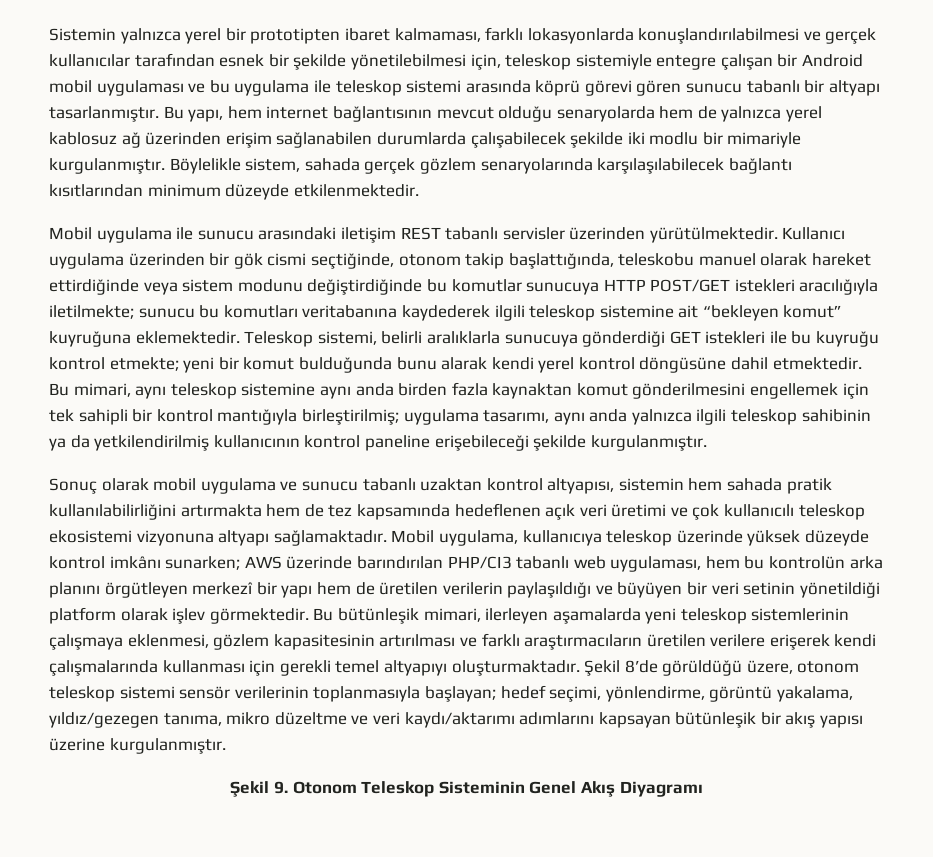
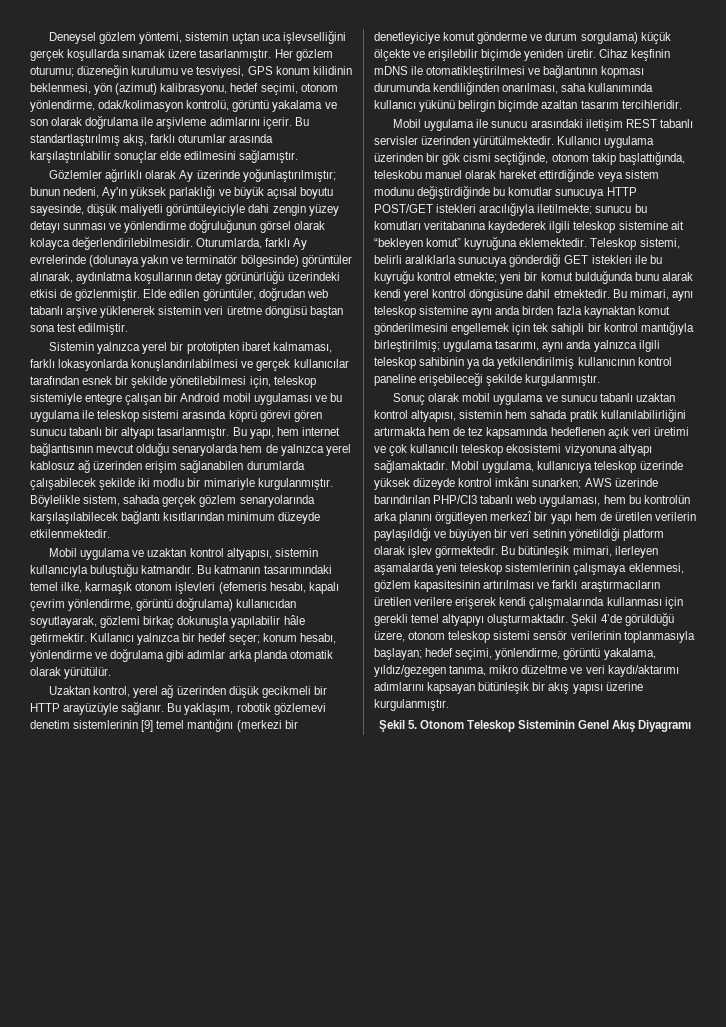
(49, 34) none -> [49,30,346,44] [30,49,333,61] [30,64,352,78] [30,83,338,95] [30,100,337,112] [30,115,309,129] [30,134,274,146] [30,149,299,163] [49,168,336,182] [30,185,333,199] [30,204,339,216] [30,219,325,233] [30,236,308,250] [30,255,352,267] [30,270,340,284] [30,287,328,301] [30,306,343,318] [30,323,129,335] Deneysel gözlem yöntemi, sistemin uçtan uca işlevselliğini gerçek koşullarda sınamak üzere tasarlanmıştır. Her gözlem oturumu; düzeneğin kurulumu ve tesviyesi, GPS konum kilidinin beklenmesi, yön (azimut) kalibrasyonu, hedef seçimi, otonom yönlendirme, odak/kolimasyon kontrolü, görüntü yakalama ve son olarak doğrulama ile arşivleme adımlarını içerir. Bu standartlaştırılmış akış, farklı oturumlar arasında karşılaştırılabilir sonuçlar elde edilmesini sağlamıştır. // Gözlemler ağırlıklı olarak Ay üzerinde yoğunlaştırılmıştır; bunun nedeni, Ay'ın yüksek parlaklığı ve büyük açısal boyutu sayesinde, düşük maliyetli görüntüleyiciyle dahi zengin yüzey detayı sunması ve yönlendirme doğruluğunun görsel olarak kolayca değerlendirilebilmesidir. Oturumlarda, farklı Ay evrelerinde (dolunaya yakın ve terminatör bölgesinde) görüntüler alınarak, aydınlatma koşullarının detay görünürlüğü üzerindeki etkisi de gözlenmiştir. Elde edilen görüntüler, doğrudan web tabanlı arşive yüklenerek sistemin veri üretme döngüsü baştan sona test edilmiştir. //
(419, 190) none -> [49,548,318,560] [30,563,332,577] [30,582,339,594] [30,597,297,611] [30,615,305,628] [30,633,336,645] [30,648,333,662] [30,667,112,679] [49,684,327,698] [30,701,326,715] [30,718,298,732] [374,32,671,44] [374,49,670,61] [374,64,644,78] [374,81,654,95] [374,100,682,112] // Mobil uygulama ve uzaktan kontrol altyapısı, sistemin kullanıcıyla buluştuğu katmandır. Bu katmanın tasarımındaki temel ilke, karmaşık otonom işlevleri (efemeris hesabı, kapalı çevrim yönlendirme, görüntü doğrulama) kullanıcıdan soyutlayarak, gözlemi birkaç dokunuşla yapılabilir hâle getirmektir. Kullanıcı yalnızca bir hedef seçer; konum hesabı, yönlendirme ve doğrulama gibi adımlar arka planda otomatik olarak yürütülür. // Uzaktan kontrol, yerel ağ üzerinden düşük gecikmeli bir HTTP arayüzüyle sağlanır. Bu yaklaşım, robotik gözlemevi denetim sistemlerinin [9] temel mantığını (merkezi bir denetleyiciye komut gönderme ve durum sorgulama) küçük ölçekte ve erişilebilir biçimde yeniden üretir. Cihaz keşfinin mDNS ile otomatikleştirilmesi ve bağlantının kopması durumunda kendiliğinden onarılması, saha kullanımında kullanıcı yükünü belirgin biçimde azaltan tasarım tercihleridir.
[624,660,658,673] 8’de -> [600,614,622,623] 4’de
[274,781,289,794] 9. -> [407,720,417,729] 5.

